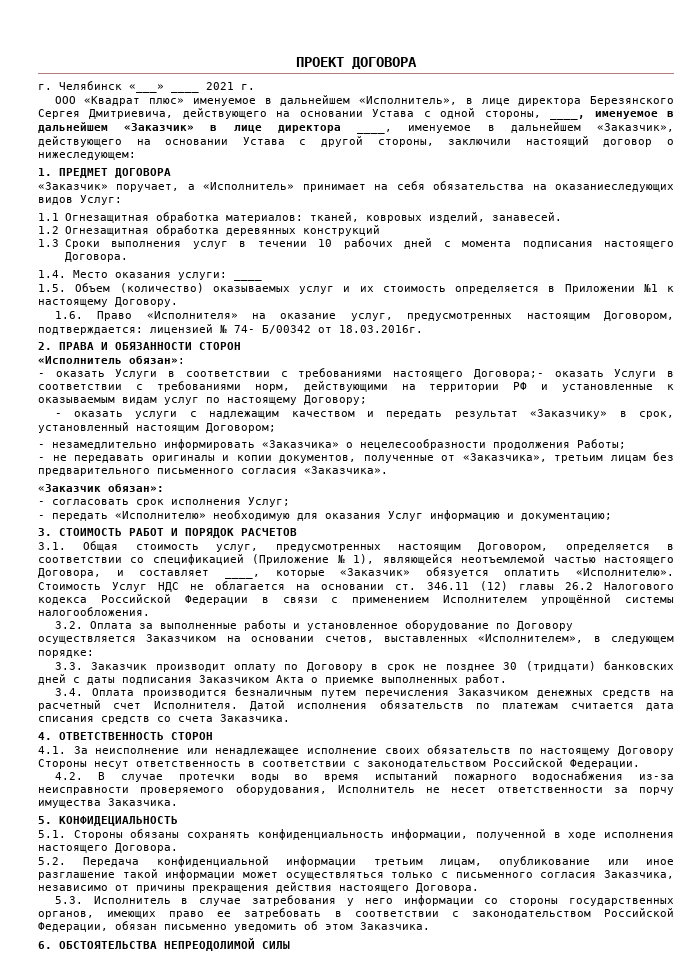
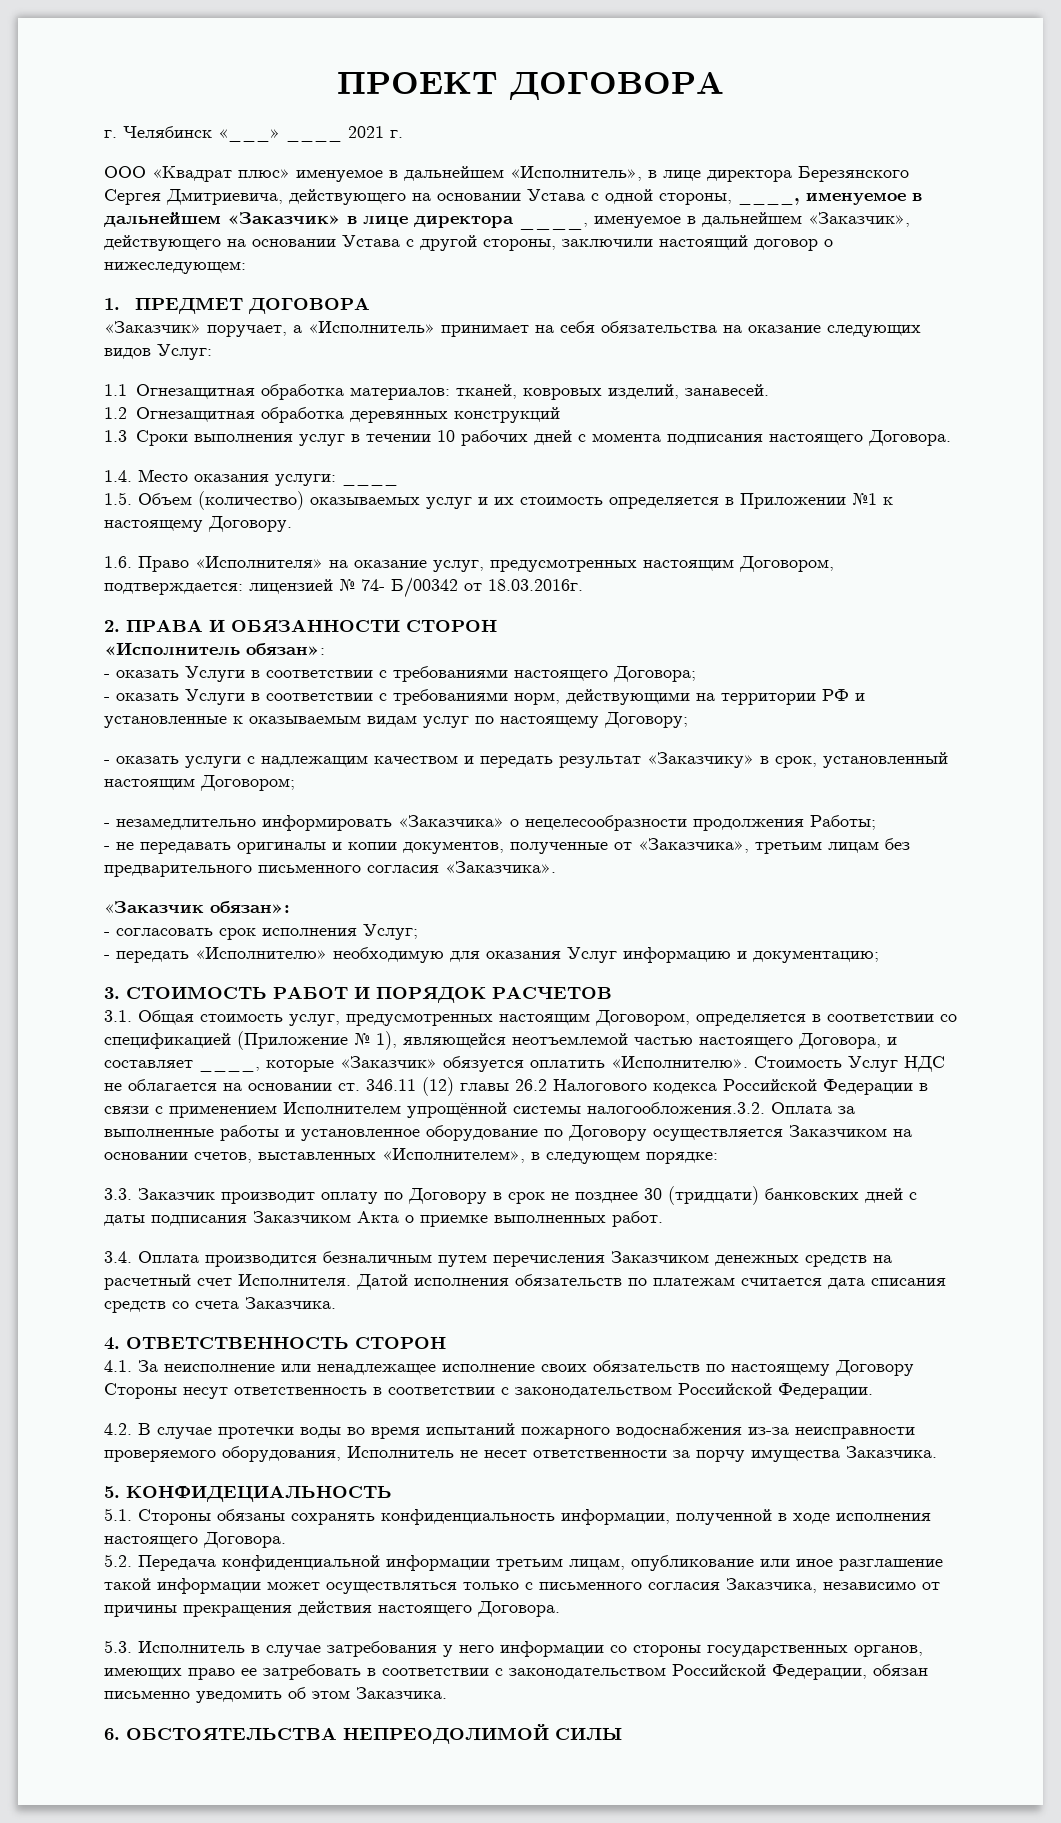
[555,184,675,192] оказаниеследующих -> [748,325,921,337] оказание следующих
[473,369,544,379] Договора;- -> [613,666,696,682] [104,697,110,701] Договора; // -
[38,607,150,616] [54,621,83,629] налогообложения. // 3.2. -> [587,1102,765,1114] налогообложения.3.2.

